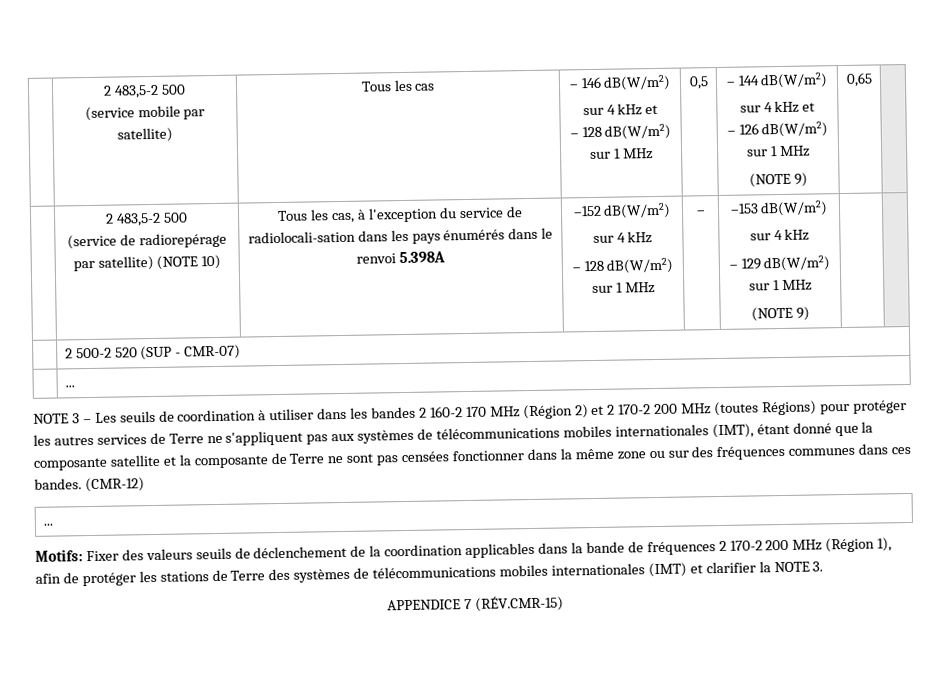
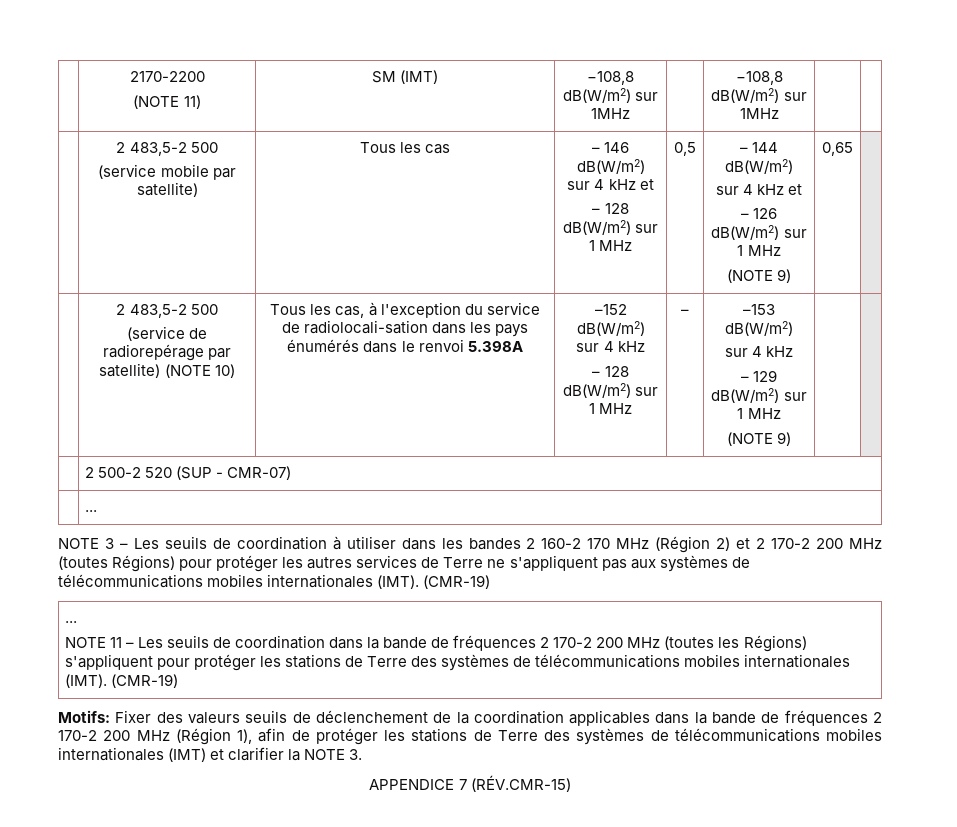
(103, 90) none -> [129,71,205,82] [133,95,201,109] [371,70,439,84] [587,71,634,85] [562,88,659,103] [591,108,630,119] [735,71,783,85] [711,88,807,103] [739,108,779,119] | 2170-2200 // (NOTE 11) | SM (IMT) | −108,8 dB(W/m2) sur 1MHz | | −108,8 dB(W/m2) sur 1MHz | | //
[711,421,874,439] [33,443,912,471] [34,477,145,493] [42,523,53,526] (IMT), étant donné que la composante satellite et la composante de Terre ne sont pas censées fonctionner dans la même zone ou sur des fréquences communes dans ces bandes. (CMR-12) // ... -> [377,575,491,589] [64,621,77,623] [64,635,807,652] [64,654,851,671] [64,674,178,688] (IMT). (CMR-19) // ... // NOTE 11 – Les seuils de coordination dans la bande de fréquences 2 170-2 200 MHz (toutes les Régions) s'appliquent pour protéger les stations de Terre des systèmes de télécommunications mobiles internationales (IMT). (CMR-19)

